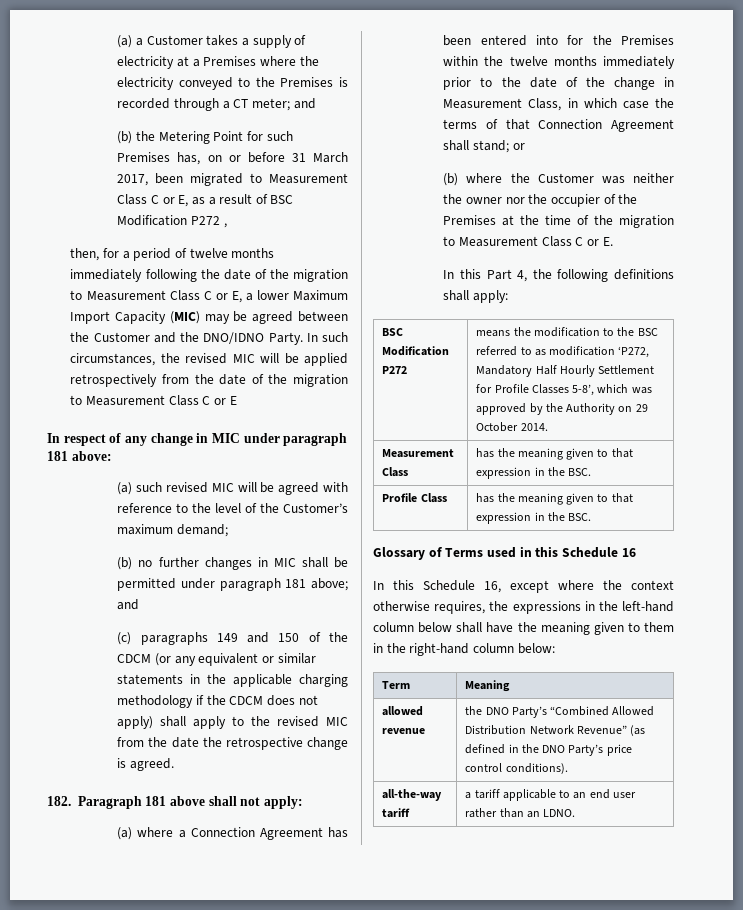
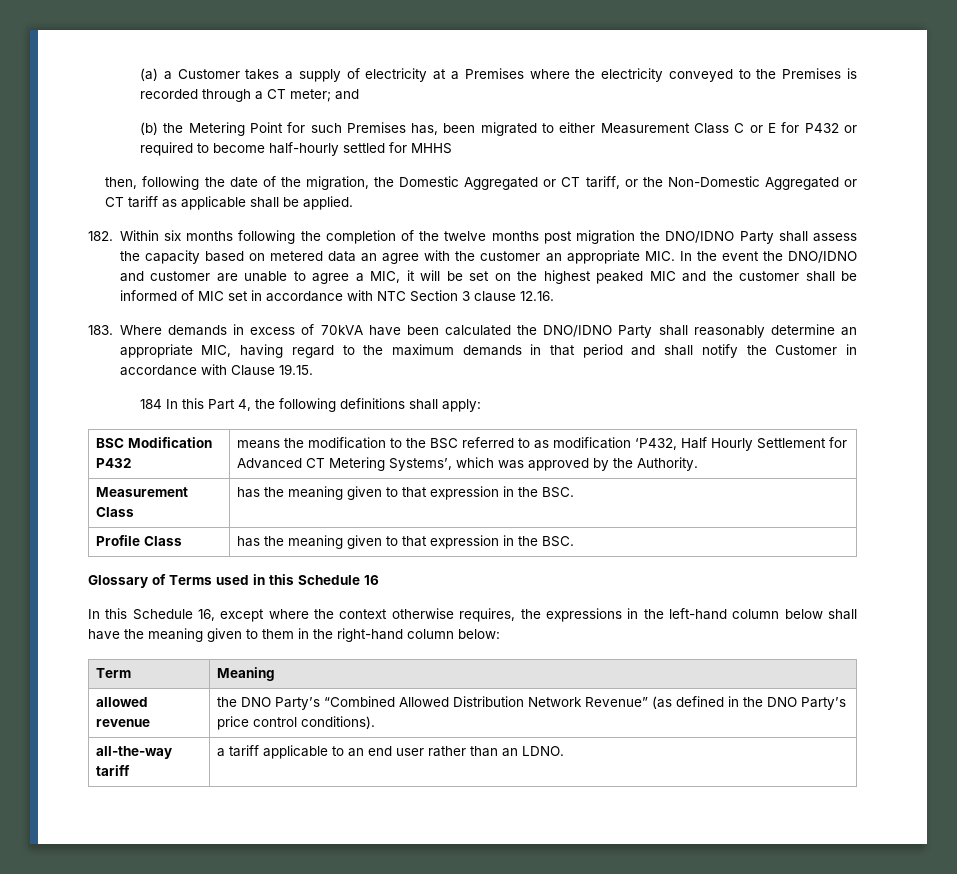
[207,152,348,163] [117,174,149,186] on or before 31 March 2017, -> (439, 129) none
[269,173,348,184] [117,194,294,207] [117,215,227,228] [70,248,275,261] [70,269,143,282] Measurement Class C or E, as a result of BSC Modification P272 , // then, for a period of twelve months immediately -> [559,122,857,134] [139,142,452,156] [105,177,138,189] either Measurement Class C or E for P432 or required to become half-hourly settled for MHHS // then,
[293,269,348,282] [70,290,348,303] [70,311,348,324] [70,332,349,345] [70,353,348,366] [70,374,348,387] [70,395,237,406] [47,433,348,446] [47,451,112,461] [117,482,349,495] [117,503,348,513] [117,524,228,537] [117,557,348,570] [117,578,349,591] [117,599,140,610] [117,632,348,645] [117,653,316,666] [117,674,348,687] [117,695,318,708] [117,716,348,729] [117,737,348,750] [117,758,174,771] [47,796,303,809] [117,827,348,840] [443,35,674,46] [443,56,675,69] [443,77,674,90] [443,98,674,111] [443,119,674,132] [443,140,525,153] [443,173,674,186] [443,194,638,207] [443,215,674,228] [443,236,613,247] migration to Measurement Class C or E, a lower Maximum Import Capacity (MIC) may be agreed between the Customer and the DNO/IDNO Party. In such circumstances, the revised MIC will be applied retrospectively from the date of the migration to Measurement Class C or E // In respect of any change in MIC under paragraph 181 above: // (a) such revised MIC will be agreed with reference to the level of the Customer’s maximum demand; // (b) no further changes in MIC shall be permitted under paragraph 181 above; and // (c) paragraphs 149 and 150 of the CDCM (or any equivalent or similar statements in the applicable charging methodology if the CDCM does not apply) shall apply to the revised MIC from the date the retrospective change is agreed. // 182. Paragraph 181 above shall not apply: // (a) where a Connection Agreement has been entered into for the Premises within the twelve months immediately prior to the date of the change in Measurement Class, in which case the terms of that Connection Agreement shall stand; or // (b) where the Customer was neither the owner nor the occupier of the Premises at the time of the migration to Measurement Class C or E. // -> [305,176,857,190] [105,196,354,210] [88,230,857,244] [119,250,858,264] [119,270,857,284] [119,290,554,302] [88,324,857,338] [119,344,857,358] [119,364,313,376] [139,399,162,409] migration, the Domestic Aggregated or CT tariff, or the Non-Domestic Aggregated or CT tariff as applicable shall be applied. // 182. Within six months following the completion of the twelve months post migration the DNO/IDNO Party shall assess the capacity based on metered data an agree with the customer an appropriate MIC. In the event the DNO/IDNO and customer are unable to agree a MIC, it will be set on the highest peaked MIC and the customer shall be informed of MIC set in accordance with NTC Section 3 clause 12.16. // 183. Where demands in excess of 70kVA have been calculated the DNO/IDNO Party shall reasonably determine an appropriate MIC, having regard to the maximum demands in that period and shall notify the Customer in accordance with Clause 19.15. // 184
[382,366,408,374] P272 -> [96,458,133,468] P432
[618,346,650,358] [476,365,533,377] ‘P272, Mandatory -> [635,438,678,450] ‘P432,
[494,384,595,396] Profile Classes 5-8’, -> [237,457,453,471] Advanced CT Metering Systems’,
[566,403,648,415] [476,422,548,432] Authority on 29 October 2014. -> [637,457,699,471] Authority.

